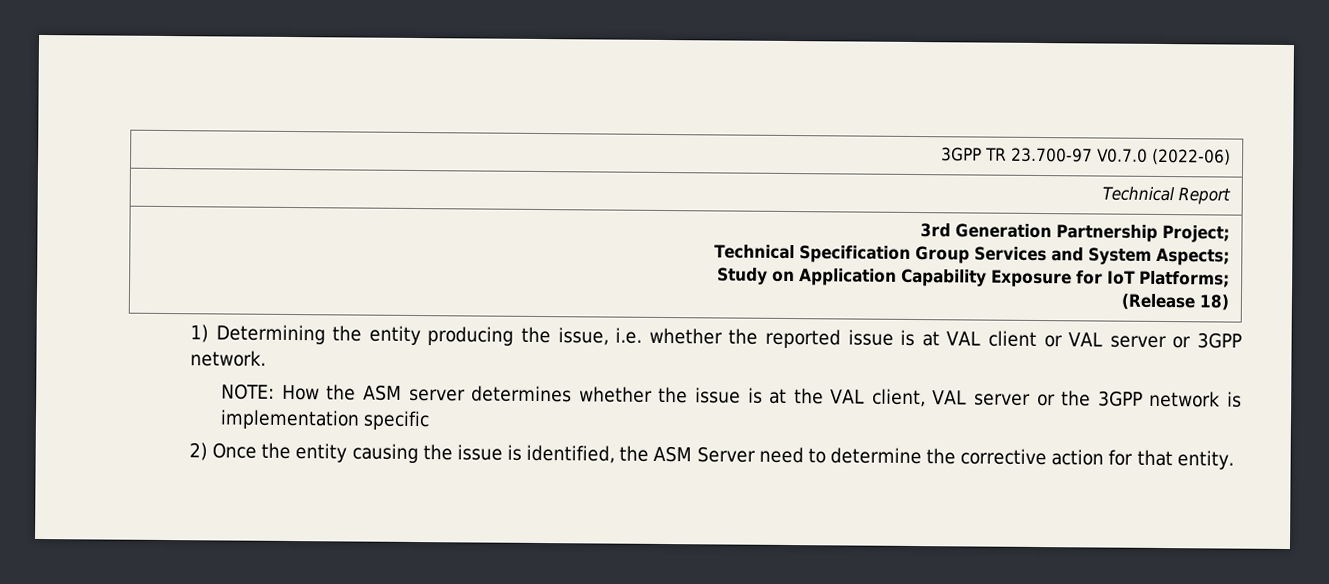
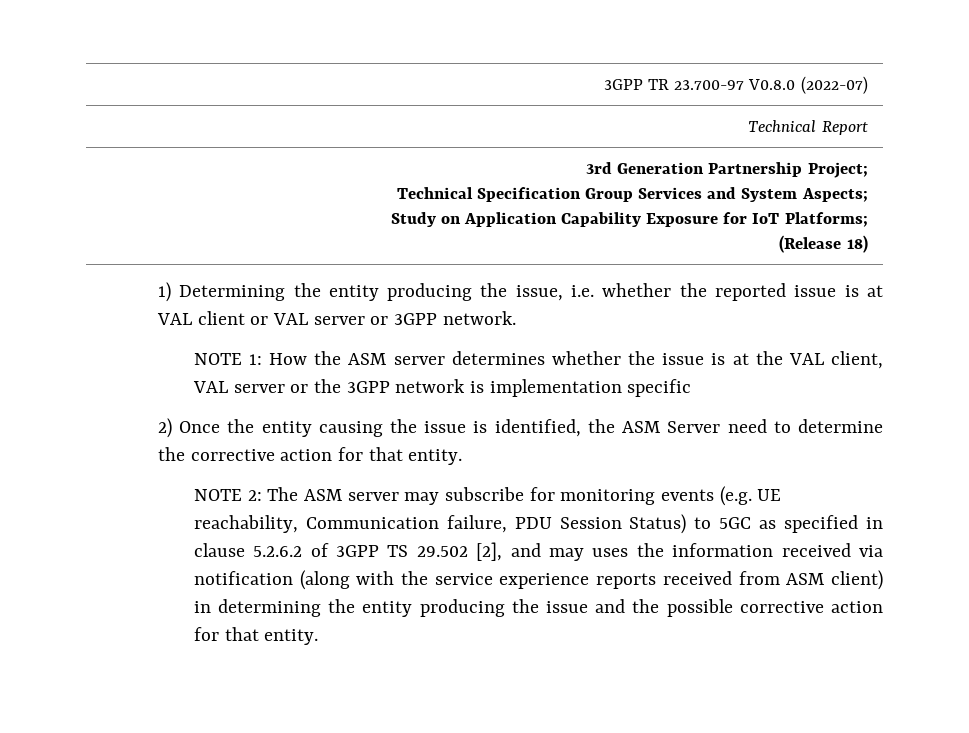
[1097,148,1232,166] V0.7.0 (2022-06) -> [748,76,868,94] V0.8.0 (2022-07)
[221,383,276,400] NOTE: -> [193,353,263,365] NOTE 1:
(1234, 460) none -> [193,486,782,506] [193,514,883,534] [193,542,884,561] [193,570,884,590] [193,599,883,617] [193,627,319,645] // NOTE 2: The ASM server may subscribe for monitoring events (e.g. UE reachability, Communication failure, PDU Session Status) to 5GC as specified in clause 5.2.6.2 of 3GPP TS 29.502 [2], and may uses the information received via notification (along with the service experience reports received from ASM client) in determining the entity producing the issue and the possible corrective action for that entity.

